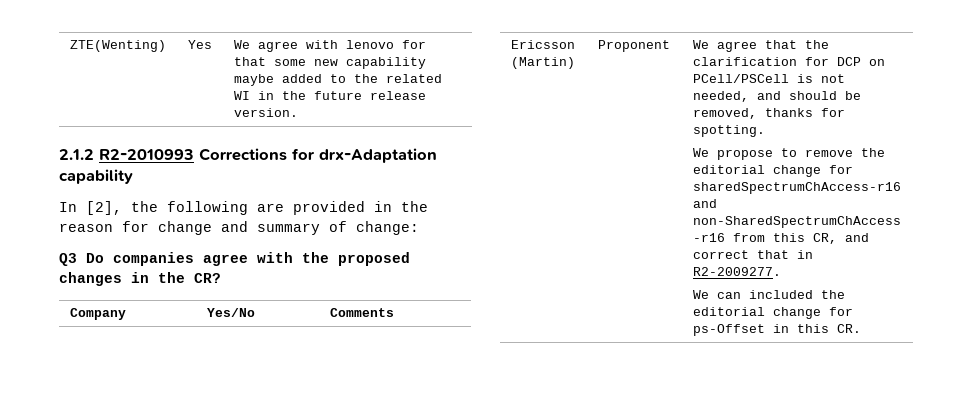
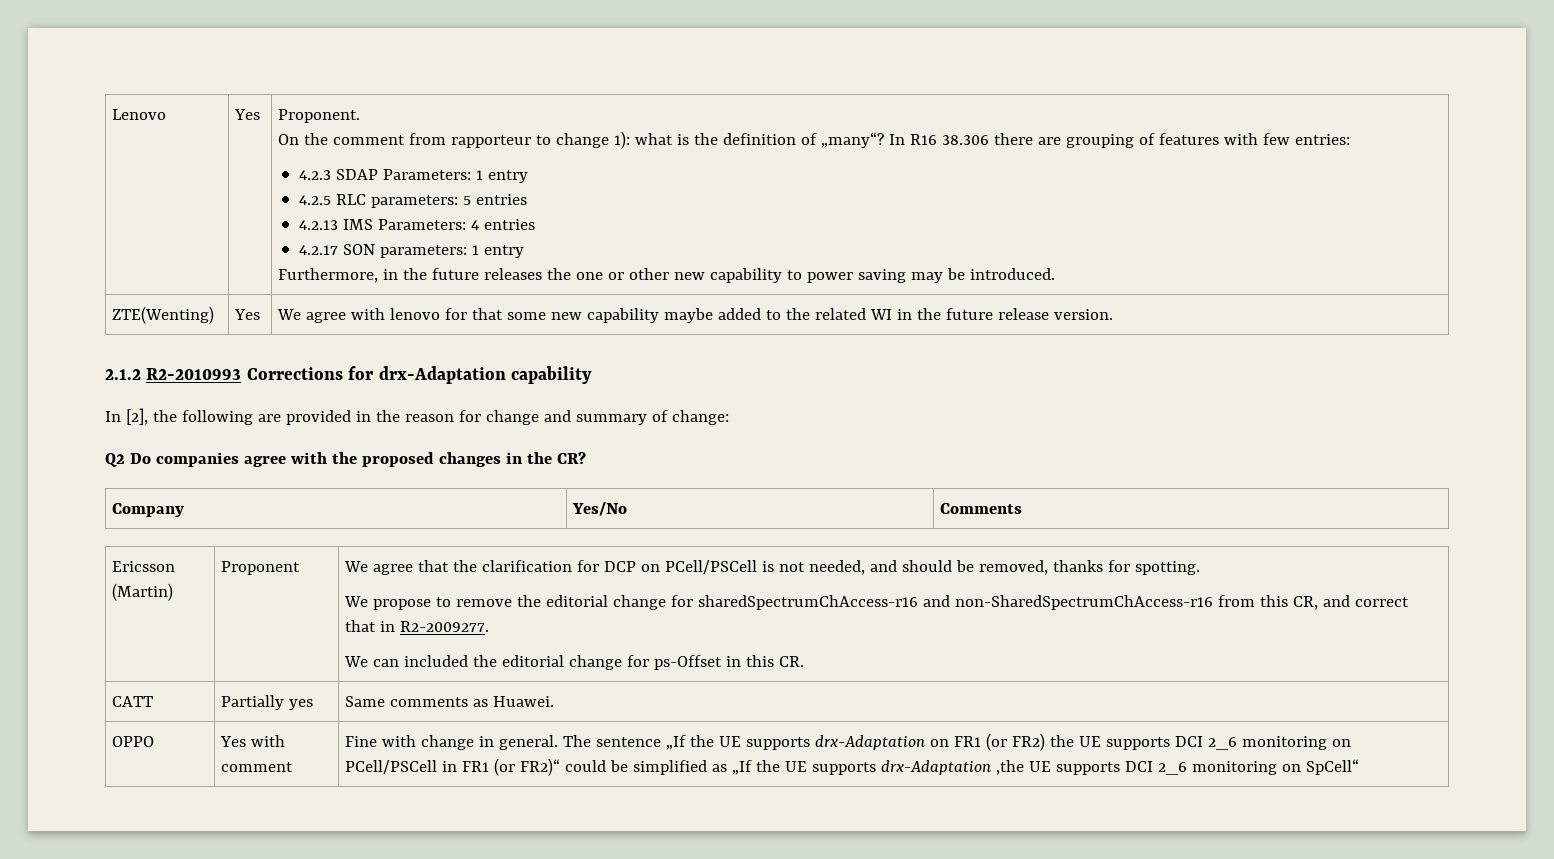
(69, 46) none -> [112,109,167,120] [234,109,261,120] [278,109,361,123] [278,131,1351,149] [298,169,528,183] [298,194,527,208] [298,219,535,230] [298,244,524,258] [278,268,1056,283] Lenovo | Yes | Proponent. // On the comment from rapporteur to change 1): what is the definition of „many“? In R16 38.306 there are grouping of features with few entries: // 4.2.3 SDAP Parameters: 1 entry // 4.2.5 RLC parameters: 5 entries // 4.2.13 IMS Parameters: 4 entries // 4.2.17 SON parameters: 1 entry // Furthermore, in the future releases the one or other new capability to power saving may be introduced. //
[59,253,77,266] Q3 -> [105,453,125,467] Q2
(861, 328) none -> [112,696,154,707] [221,695,314,710] [345,696,555,707] [112,736,155,747] [220,735,286,747] [221,762,294,772] [345,733,1352,751] [345,758,1360,776] // CATT | Partially yes | Same comments as Huawei. // OPPO | Yes with comment | Fine with change in general. The sentence „If the UE supports drx-Adaptation on FR1 (or FR2) the UE supports DCI 2_6 monitoring on PCell/PSCell in FR1 (or FR2)“ could be simplified as „If the UE supports drx-Adaptation ,the UE supports DCI 2_6 monitoring on SpCell“

